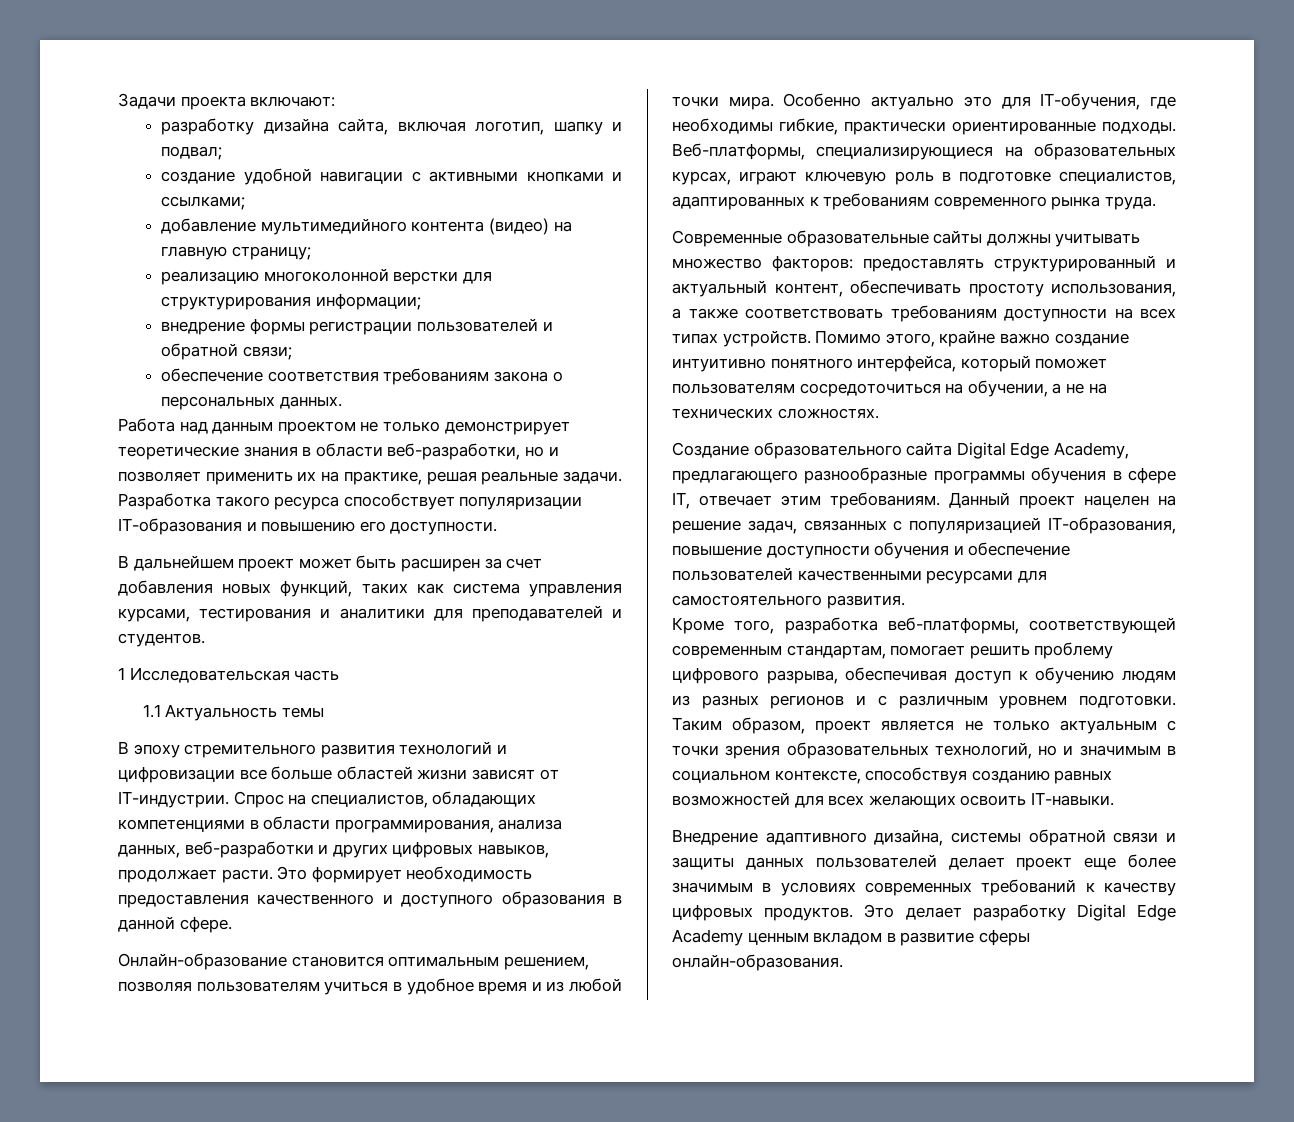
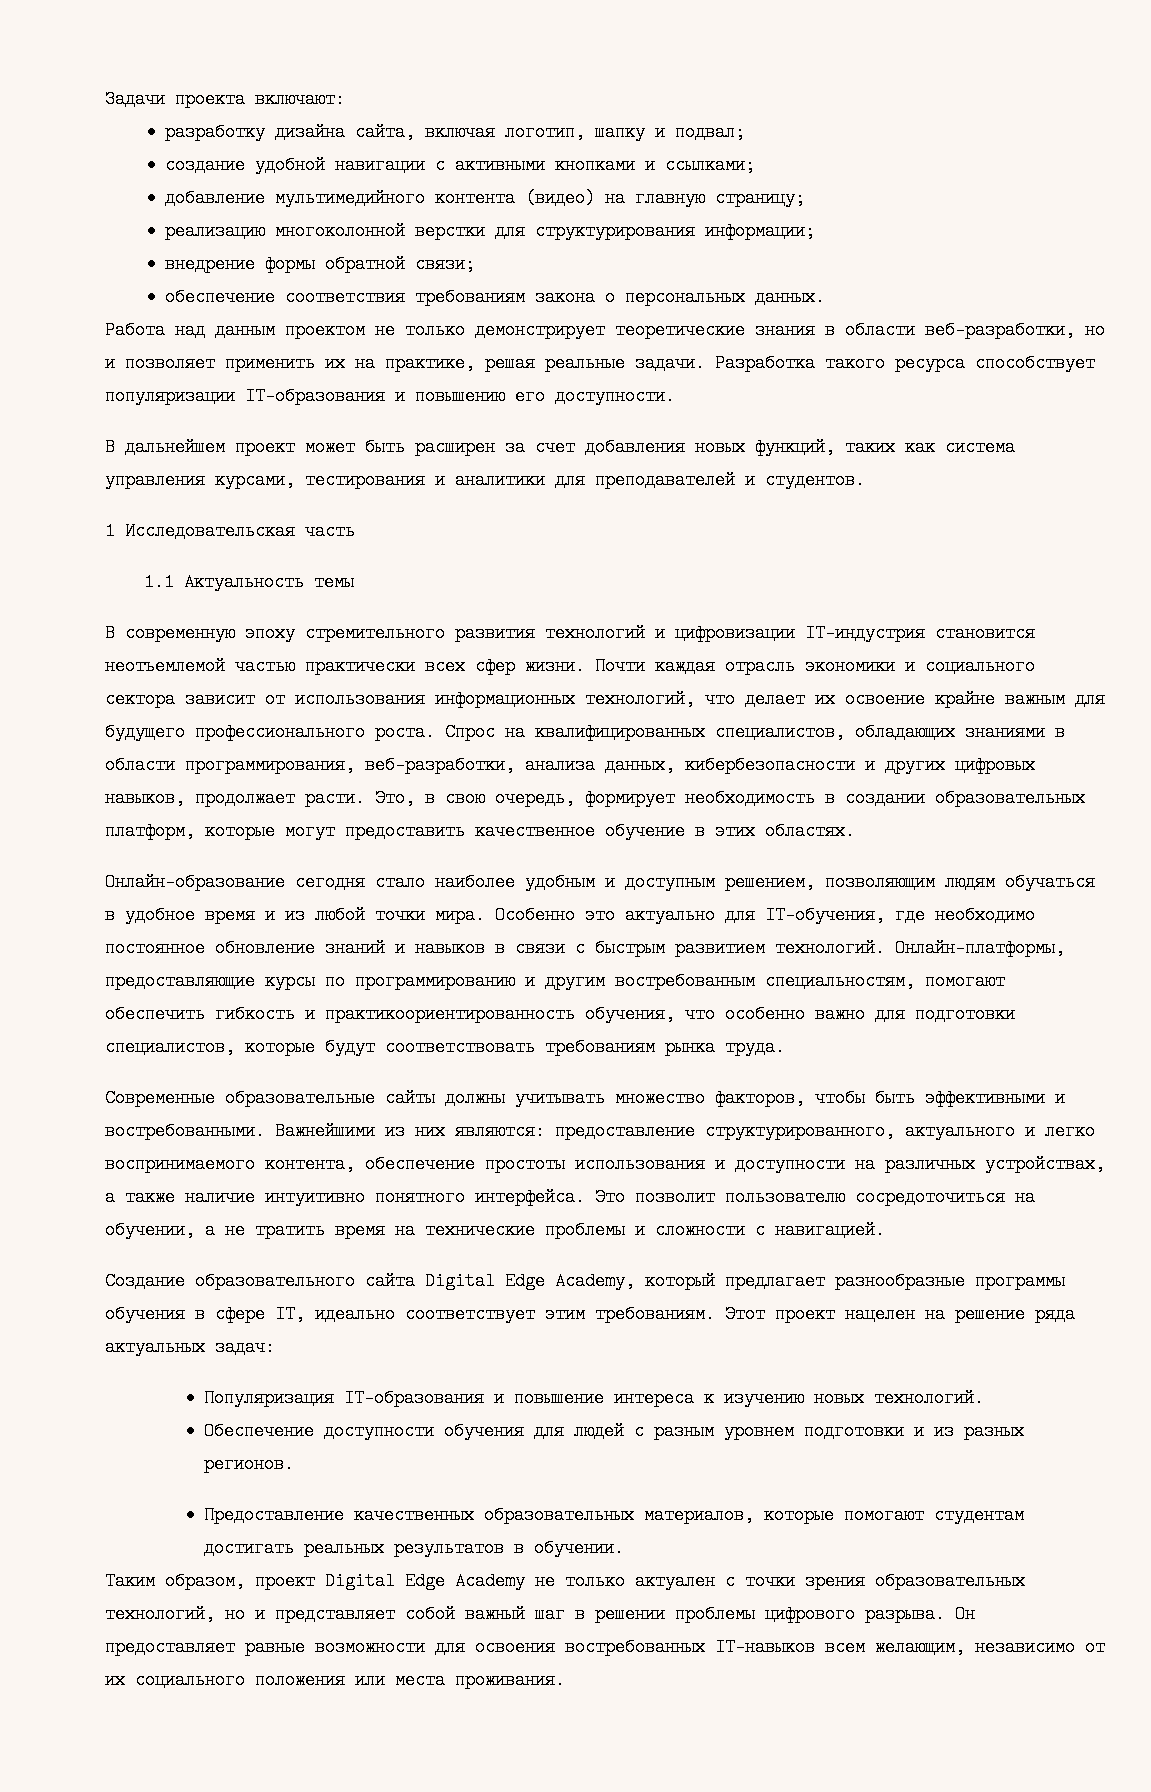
[309,318,553,335] регистрации пользователей и -> (316, 264) none
(129, 747) none -> [125,625,235,642] современную
[239,766,559,780] [118,791,229,808] все больше областей жизни зависят от IT-индустрии. -> [805,624,1035,642] [105,657,1035,675] [105,690,1105,708] [105,723,435,741] IT-индустрия становится неотъемлемой частью практически всех сфер жизни. Почти каждая отрасль экономики и социального сектора зависит от использования информационных технологий, что делает их освоение крайне важным для будущего профессионального роста.
(307, 799) none -> [535,724,705,741] квалифицированных
[118,819,245,832] компетенциями -> [965,724,1045,741] знаниями
(494, 826) none -> [365,756,515,774] веб-разработки,
[184,841,314,858] веб-разработки -> [685,757,855,774] кибербезопасности
[277,866,533,883] [118,891,622,908] [118,916,232,933] [118,953,589,970] [118,981,389,995] Это формирует необходимость предоставления качественного и доступного образования в данной сфере. // Онлайн-образование становится оптимальным решением, позволяя пользователям учиться -> [375,789,1085,807] [105,822,855,840] [105,873,1095,891] Это, в свою очередь, формирует необходимость в создании образовательных платформ, которые могут предоставить качественное обучение в этих областях. // Онлайн-образование сегодня стало наиболее удобным и доступным решением, позволяющим людям обучаться
[871,96,992,110] актуально это -> [585,907,715,924] это актуально
[672,118,1176,135] [672,143,1176,160] [672,171,1176,185] [672,193,1047,210] необходимы гибкие, практически ориентированные подходы. Веб-платформы, специализирующиеся на образовательных курсах, играют ключевую роль в подготовке специалистов, адаптированных к требованиям современного -> [935,907,1035,924] [105,939,1065,957] [105,972,1005,990] [105,1005,1015,1023] [105,1038,655,1056] необходимо постоянное обновление знаний и навыков в связи с быстрым развитием технологий. Онлайн-платформы, предоставляющие курсы по программированию и другим востребованным специальностям, помогают обеспечить гибкость и практикоориентированность обучения, что особенно важно для подготовки специалистов, которые будут соответствовать требованиям
[772,255,1176,272] [672,280,1176,297] [672,305,1176,322] [672,330,1129,347] [672,355,1108,372] [672,383,795,394] факторов: предоставлять структурированный и актуальный контент, обеспечивать простоту использования, а также соответствовать требованиям доступности на всех типах устройств. Помимо этого, крайне важно создание интуитивно понятного интерфейса, который поможет пользователям -> [715,1089,1065,1107] [105,1122,1095,1140] [105,1155,1105,1173] [105,1188,845,1206] факторов, чтобы быть эффективными и востребованными. Важнейшими из них являются: предоставление структурированного, актуального и легко воспринимаемого контента, обеспечение простоты использования и доступности на различных устройствах, а также наличие интуитивно понятного интерфейса. Это позволит пользователю
[1088,383,1107,394] [672,408,879,419] на технических сложностях. -> [255,1221,885,1239] тратить время на технические проблемы и сложности с навигацией.
[672,470,798,484] предлагающего -> [645,1273,825,1290] который предлагает
[699,495,772,506] отвечает -> [315,1306,535,1323] идеально соответствует
[949,492,1010,508] Данный -> [725,1306,765,1323] Этот
[747,517,1176,534] [672,542,1071,559] [672,567,1047,584] [672,595,905,609] [672,617,1176,634] [672,642,1114,659] [672,667,1176,684] [672,695,1176,709] [672,717,1157,734] задач, связанных с популяризацией IT-образования, повышение доступности обучения и обеспечение пользователей качественными ресурсами для самостоятельного развития. // Кроме того, разработка веб-платформы, соответствующей современным стандартам, помогает решить проблему цифрового разрыва, обеспечивая доступ к обучению людям из разных регионов и с различным уровнем подготовки. Таким образом, проект является не только актуальным -> [1035,1306,1075,1323] [105,1338,275,1356] [204,1389,985,1407] [204,1423,1025,1440] [204,1455,295,1473] [204,1506,1025,1524] [204,1539,625,1557] [105,1572,715,1590] ряда актуальных задач: // Популяризация IT-образования и повышение интереса к изучению новых технологий. // Обеспечение доступности обучения для людей с разным уровнем подготовки и из разных регионов. // Предоставление качественных образовательных материалов, которые помогают студентам достигать реальных результатов в обучении. // Таким образом, проект Digital Edge Academy не только актуален
[1079,745,1176,756] [672,767,1113,784] [672,792,1114,808] [672,829,1176,846] [672,854,1176,871] [672,879,1176,896] [672,904,1176,921] [672,929,1030,946] [672,954,843,971] значимым в социальном контексте, способствуя созданию равных возможностей для всех желающих освоить IT-навыки. // Внедрение адаптивного дизайна, системы обратной связи и защиты данных пользователей делает проект еще более значимым в условиях современных требований к качеству цифровых продуктов. Это делает разработку Digital Edge Academy ценным вкладом в развитие сферы онлайн-образования. -> [275,1605,975,1623] [105,1638,1105,1656] [105,1671,565,1689] представляет собой важный шаг в решении проблемы цифрового разрыва. Он предоставляет равные возможности для освоения востребованных IT-навыков всем желающим, независимо от их социального положения или места проживания.

